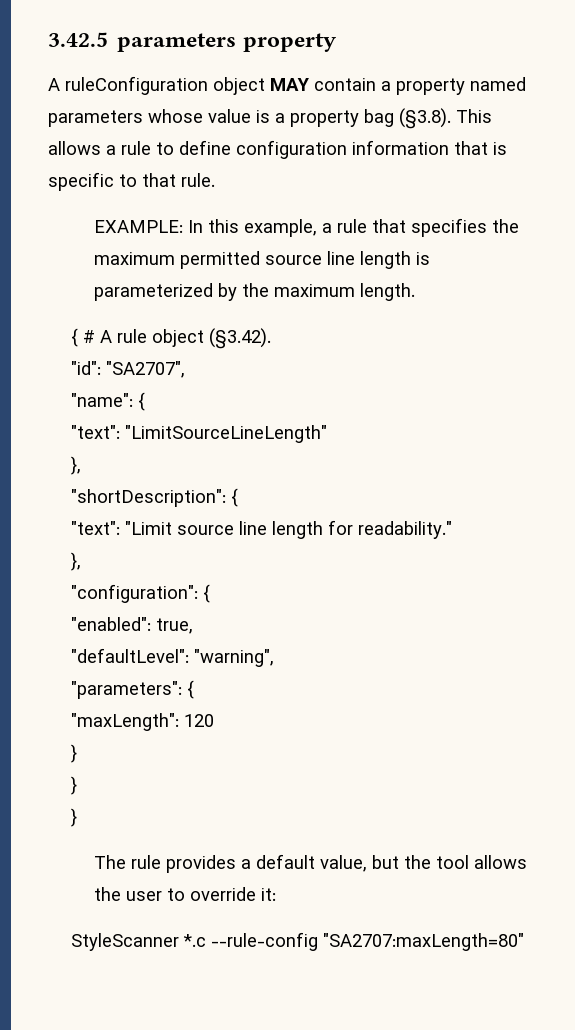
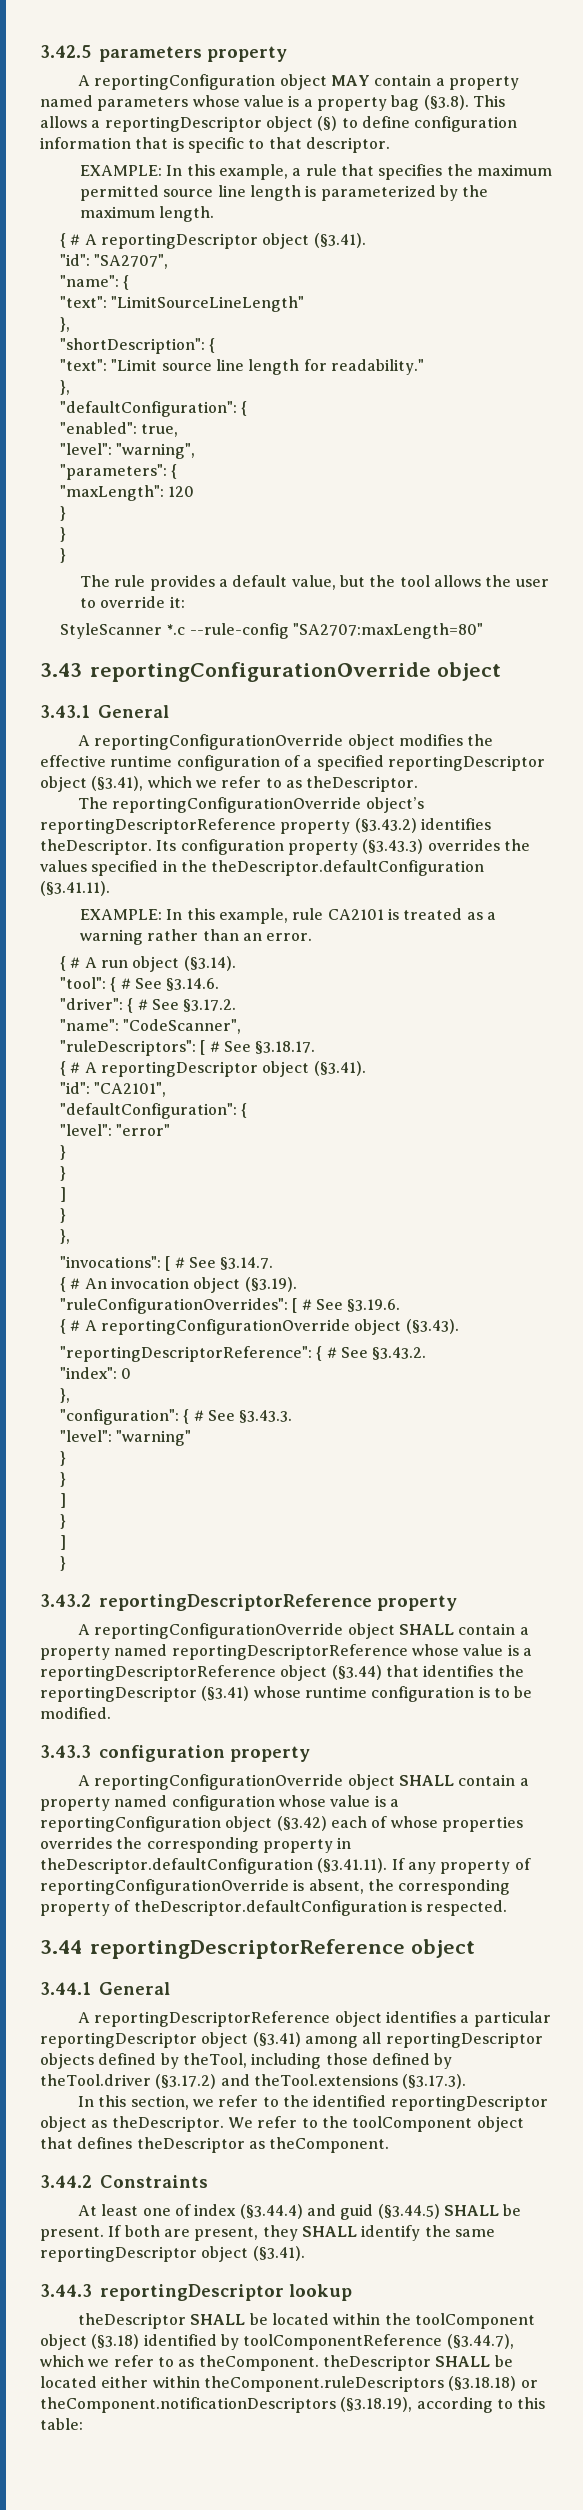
[65,76,208,95] ruleConfiguration -> [94,74,276,90] reportingConfiguration
[121,141,151,155] rule -> [104,116,338,132] reportingDescriptor object (§)
[181,173,215,187] rule. -> [305,137,390,153] descriptor.
[116,328,271,349] rule object (§3.42). -> [101,233,366,249] reportingDescriptor object (§3.41).
[70,584,198,603] "configuration": -> [60,401,238,417] "defaultConfiguration":
[70,648,189,663] "defaultLevel": -> [60,443,113,455] "level":
(524, 942) none -> [40,662,501,682] [40,705,169,718] [78,734,494,750] [40,755,545,771] [40,776,419,792] [78,797,424,813] [40,818,491,834] [40,839,530,855] [40,860,485,876] [40,881,110,896] [80,908,497,924] [80,929,313,945] [60,956,236,972] [60,977,220,992] [60,998,237,1013] [60,1019,242,1034] [60,1040,316,1056] [60,1061,366,1077] [60,1082,167,1097] [60,1103,248,1119] [60,1124,171,1136] [60,1145,67,1160] [60,1166,67,1181] [60,1187,67,1202] [60,1208,67,1223] [60,1229,71,1244] [60,1256,274,1271] [60,1277,297,1293] [60,1298,401,1314] [60,1319,459,1335] [60,1346,427,1362] [60,1367,132,1379] [60,1388,71,1403] [60,1409,293,1425] [60,1430,192,1446] [60,1451,67,1466] [60,1472,67,1487] [60,1493,67,1508] [60,1514,67,1529] [60,1535,67,1550] [60,1556,67,1571] [40,1594,457,1611] [78,1623,529,1639] [40,1644,532,1660] [40,1665,524,1681] [40,1686,533,1702] [40,1707,111,1719] [40,1745,310,1762] [78,1774,529,1790] [40,1795,399,1811] [40,1816,523,1832] [40,1837,352,1853] [40,1858,531,1874] [40,1879,511,1895] [40,1900,508,1916] [40,1939,475,1959] [40,1982,170,1995] [78,2011,551,2027] [40,2032,543,2048] [40,2053,453,2069] [40,2074,467,2089] [78,2095,548,2111] [40,2116,524,2132] [40,2137,390,2153] [40,2175,208,2188] [78,2204,522,2220] [40,2225,495,2241] [40,2246,305,2262] [40,2284,352,2301] [78,2313,536,2329] [40,2334,514,2350] [40,2355,513,2371] [40,2376,538,2392] [40,2397,546,2413] [40,2418,83,2430] // 3.43 reportingConfigurationOverride object // 3.43.1 General // A reportingConfigurationOverride object modifies the effective runtime configuration of a specified reportingDescriptor object (§3.41), which we refer to as theDescriptor. // The reportingConfigurationOverride object’s reportingDescriptorReference property (§3.43.2) identifies theDescriptor. Its configuration property (§3.43.3) overrides the values specified in the theDescriptor.defaultConfiguration (§3.41.11). // EXAMPLE: In this example, rule CA2101 is treated as a warning rather than an error. // { # A run object (§3.14). // "tool": { # See §3.14.6. // "driver": { # See §3.17.2. // "name": "CodeScanner", // "ruleDescriptors": [ # See §3.18.17. // { # A reportingDescriptor object (§3.41). // "id": "CA2101", // "defaultConfiguration": { // "level": "error" // } // } // ] // } // }, // "invocations": [ # See §3.14.7. // { # An invocation object (§3.19). // "ruleConfigurationOverrides": [ # See §3.19.6. // { # A reportingConfigurationOverride object (§3.43). // "reportingDescriptorReference": { # See §3.43.2. // "index": 0 // }, // "configuration": { # See §3.43.3. // "level": "warning" // } // } // ] // } // ] // } // 3.43.2 reportingDescriptorReference property // A reportingConfigurationOverride object SHALL contain a property named reportingDescriptorReference whose value is a reportingDescriptorReference object (§3.44) that identifies the reportingDescriptor (§3.41) whose runtime configuration is to be modified. // 3.43.3 configuration property // A reportingConfigurationOverride object SHALL contain a property named configuration whose value is a reportingConfiguration object (§3.42) each of whose properties overrides the corresponding property in theDescriptor.defaultConfiguration (§3.41.11). If any property of reportingConfigurationOverride is absent, the corresponding property of theDescriptor.defaultConfiguration is respected. // 3.44 reportingDescriptorReference object // 3.44.1 General // A reportingDescriptorReference object identifies a particular reportingDescriptor object (§3.41) among all reportingDescriptor objects defined by theTool, including those defined by theTool.driver (§3.17.2) and theTool.extensions (§3.17.3). // In this section, we refer to the identified reportingDescriptor object as theDescriptor. We refer to the toolComponent object that defines theDescriptor as theComponent. // 3.44.2 Constraints // At least one of index (§3.44.4) and guid (§3.44.5) SHALL be present. If both are present, they SHALL identify the same reportingDescriptor object (§3.41). // 3.44.3 reportingDescriptor lookup // theDescriptor SHALL be located within the toolComponent object (§3.18) identified by toolComponentReference (§3.44.7), which we refer to as theComponent. theDescriptor SHALL be located either within theComponent.ruleDescriptors (§3.18.18) or theComponent.notificationDescriptors (§3.18.19), according to this table:

